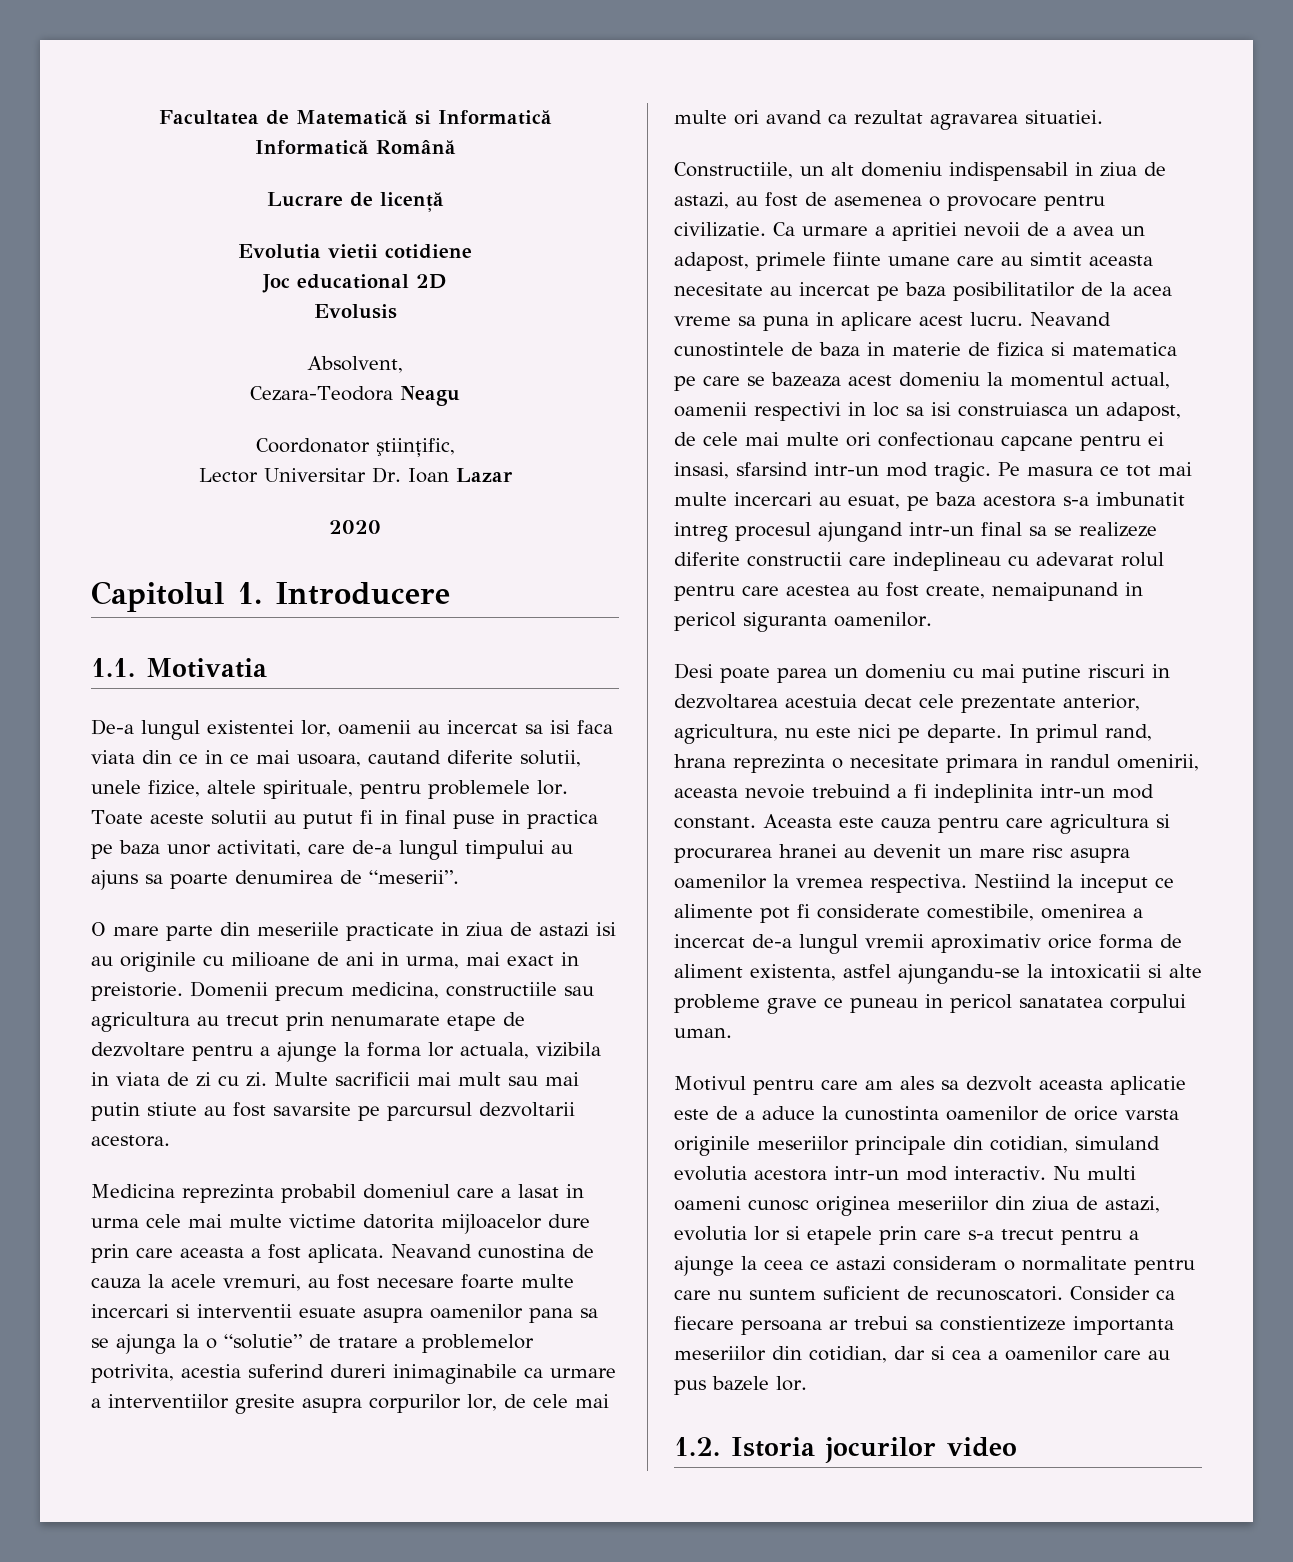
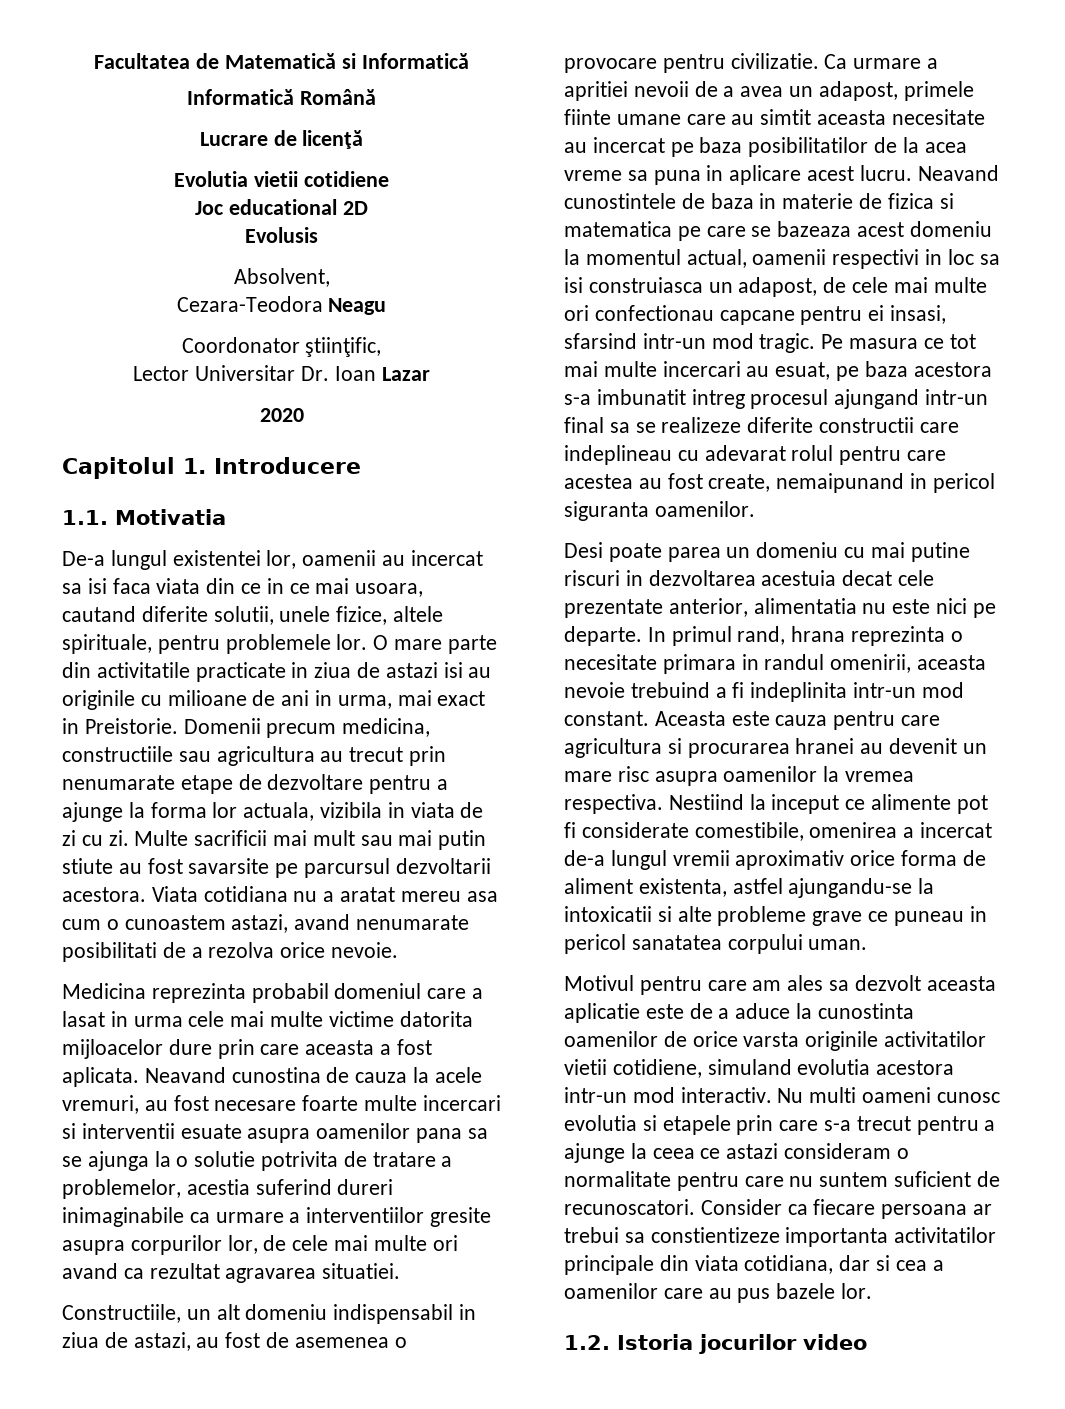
[91,810,598,829] [91,840,573,860] [91,870,459,890] Toate aceste solutii au putut fi in final puse in practica pe baza unor activitati, care de-a lungul timpului au ajuns sa poarte denumirea de “meserii”. // -> (368, 642) none
[257,922,339,936] meseriile -> [96,662,190,678] activitatile
[91,982,183,1001] preistorie. -> [84,718,178,734] Preistorie.
(170, 1141) none -> [151,886,498,902] [62,914,470,933] [62,942,399,962] Viata cotidiana nu a aratat mereu asa cum o cunoastem astazi, avand nenumarate posibilitati de a rezolva orice nevoie.
[224,1334,302,1349] “solutie” -> [194,1151,339,1171] solutie potrivita
[422,1334,534,1353] [91,1364,174,1383] problemelor potrivita, -> [62,1179,181,1199] problemelor,
[674,724,778,744] agricultura, -> [753,598,857,614] alimentatia
[757,1136,1068,1155] meseriilor principale din cotidian, -> [884,1031,987,1047] [564,1059,702,1078] activitatilor vietii cotidiene,
[816,1196,1160,1216] [674,1226,780,1241] originea meseriilor din ziua de astazi, evolutia lor -> [564,1115,637,1131] evolutia
[674,1346,887,1363] meseriilor din cotidian, -> [894,1227,997,1243] [564,1255,834,1275] activitatilor principale din viata cotidiana,

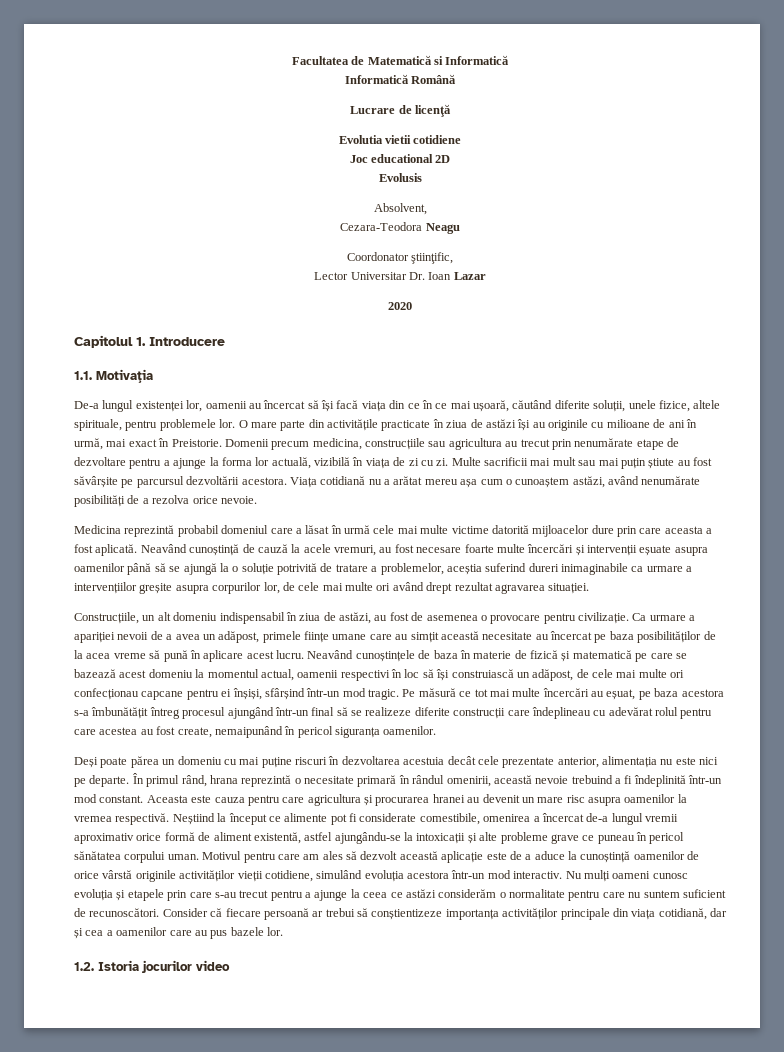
[115,509,226,525] Motivatia -> [96,369,153,383] Motivația
[172,550,261,566] existentei -> [135,401,184,412] existenței
[410,550,483,566] [62,578,201,594] incercat sa isi faca viata -> [263,400,386,412] încercat să își facă viața
[266,578,284,594] in -> [421,400,433,409] în
[355,583,424,597] [62,606,274,625] usoara, cautand diferite solutii, -> [473,400,626,412] ușoară, căutând diferite soluții,
[96,662,463,682] activitatile practicate in ziua de astazi isi -> [327,419,531,431] activitățile practicate în ziua de astăzi își
[315,690,392,709] in urma, -> [685,419,697,428] [74,438,103,450] în urmă,
[62,718,79,734] in -> [158,438,170,447] în
[62,746,173,762] constructiile -> [365,438,425,450] construcțiile
[62,775,175,790] nenumarate -> [574,438,634,447] nenumărate
[243,802,455,821] actuala, vizibila in viata -> [271,457,390,469] actuală, vizibilă în viața
[438,830,487,850] [62,858,270,874] putin stiute au fost savarsite -> [620,457,712,469] [74,476,118,488] puțin știute au fost săvârșite
[395,858,491,874] [62,886,498,902] [62,914,470,933] [62,942,157,962] dezvoltarii acestora. Viata cotidiana nu a aratat mereu asa cum o cunoastem astazi, avand nenumarate posibilitati -> [186,476,701,488] [74,495,125,507] dezvoltării acestora. Viața cotidiană nu a arătat mereu așa cum o cunoaștem astăzi, având nenumărate posibilități
[151,983,246,1003] reprezinta -> [124,525,175,537] reprezintă
[62,1011,183,1027] lasat in urma -> [305,525,370,534] lăsat în urmă
[399,1011,473,1027] datorita -> [491,525,529,534] datorită
[62,1067,408,1087] aplicata. Neavand cunostina de cauza -> [95,544,288,556] aplicată. Neavând cunoștință de cauză
[422,1095,501,1111] [62,1123,488,1143] [62,1151,339,1171] incercari si interventii esuate asupra oamenilor pana sa se ajunga la o solutie potrivita -> [527,544,708,556] [74,563,317,575] încercări și intervenții eșuate asupra oamenilor până să se ajungă la o soluție potrivită
[186,1179,250,1195] acestia -> [446,564,482,575] aceștia
[306,1207,492,1227] interventiilor gresite -> [74,582,173,594] intervențiilor greșite
[62,1263,401,1283] [62,1304,181,1323] avand ca rezultat agravarea situatiei. // Constructiile, -> [392,582,590,594] [74,612,139,624] având drept rezultat agravarea situației. // Construcțiile,
[459,1304,477,1320] [62,1332,191,1351] in ziua de astazi, -> [285,612,371,624] în ziua de astăzi,
[730,53,819,69] civilizatie. -> [578,612,629,624] civilizație.
[564,81,628,101] apritiei -> [74,632,115,643] apariției
[818,81,974,101] [564,109,611,125] adapost, primele fiinte -> [218,631,329,643] adăpost, primele ființe
[760,109,887,125] simtit aceasta -> [410,631,479,643] simțit această
[592,137,869,157] incercat pe baza posibilitatilor -> [550,631,702,643] încercat pe baza posibilităților
[627,165,724,185] sa puna in -> [149,650,201,662] să pună în
[917,165,999,181] [564,193,676,209] Neavand cunostintele -> [307,650,415,662] Neavând cunoștințele
[759,193,777,209] in -> [459,650,471,659] în
[887,193,954,209] [564,221,672,237] fizica si matematica -> [530,650,632,662] fizică și matematică
[777,221,852,237] bazeaza -> [74,669,116,678] bazează
[925,249,1000,265] [564,277,987,297] [564,305,714,321] in loc sa isi construiasca un adapost, de cele mai multe ori confectionau -> [391,669,685,681] [74,688,139,700] în loc să își construiască un adăpost, de cele mai multe ori confecționau
[890,305,947,324] [564,333,706,349] insasi, sfarsind intr-un -> [232,688,341,700] înșiși, sfârșind într-un
[849,338,919,349] masura -> [418,688,456,697] măsură
[662,361,831,380] incercari au esuat, -> [542,688,636,700] încercări au eșuat,
[596,389,989,409] [564,417,959,433] [564,445,786,465] imbunatit intreg procesul ajungand intr-un final sa se realizeze diferite constructii care indeplineau cu adevarat -> [91,707,653,719] îmbunătățit întreg procesul ajungând într-un final să se realizeze diferite construcții care îndeplineau cu adevărat
[776,473,995,493] [564,501,755,521] [564,542,721,562] nemaipunand in pericol siguranta oamenilor. // Desi poate parea -> [214,726,437,738] [74,756,159,768] nemaipunând în pericol siguranța oamenilor. // Deși poate părea
[910,542,970,562] [564,570,643,586] putine riscuri in -> [261,756,340,768] puține riscuri în
[842,570,893,586] decat -> [447,756,476,765] decât
[753,598,857,614] alimentatia -> [602,756,657,768] alimentația
[647,626,963,646] [564,654,987,674] In primul rand, hrana reprezinta o necesitate primara in randul omenirii, aceasta -> [132,773,532,787] În primul rând, hrana reprezintă o necesitate primară în rândul omenirii, această
[750,682,917,702] indeplinita intr-un -> [633,775,723,787] îndeplinită într-un
[667,738,682,754] si -> [364,795,373,806] și
[564,794,840,814] respectiva. Nestiind la inceput -> [115,813,267,825] respectivă. Neștiind la început
[920,822,993,838] incercat -> [541,813,584,822] încercat
[901,850,958,866] forma -> [164,832,195,841] formă
[638,878,935,898] [564,906,672,922] existenta, astfel ajungandu-se la intoxicatii si -> [253,832,477,844] existentă, astfel ajungându-se la intoxicații și
[969,906,987,922] [564,934,722,954] in pericol sanatatea -> [636,832,685,844] [74,851,121,860] în pericol sănătatea
(868, 944) // -> (199, 857) none
[829,975,996,991] [564,1003,640,1023] sa dezvolt aceasta aplicatie -> [346,851,484,863] să dezvolt această aplicație
[817,1003,914,1019] cunostinta -> [580,851,631,863] cunoștință
[743,1031,987,1051] [564,1059,955,1078] [564,1087,627,1103] varsta originile activitatilor vietii cotidiene, simuland evolutia acestora intr-un -> [102,870,486,882] vârstă originile activităților vieții cotidiene, simulând evoluția acestora într-un
[809,1087,857,1103] multi -> [583,870,610,882] mulți
[564,1115,657,1131] evolutia si -> [74,889,126,901] evoluția și
[824,1120,852,1131] s-a -> [214,892,237,898] s-au
[726,1143,892,1159] astazi consideram -> [405,889,497,898] astăzi considerăm
[564,1199,993,1219] [564,1227,997,1247] [564,1255,891,1275] recunoscatori. Consider ca fiecare persoana ar trebui sa constientizeze importanta activitatilor principale din viata cotidiana, dar si -> [89,908,727,920] [74,928,83,939] recunoscători. Consider că fiecare persoană ar trebui să conștientizeze importanța activităților principale din viața cotidiană, dar și

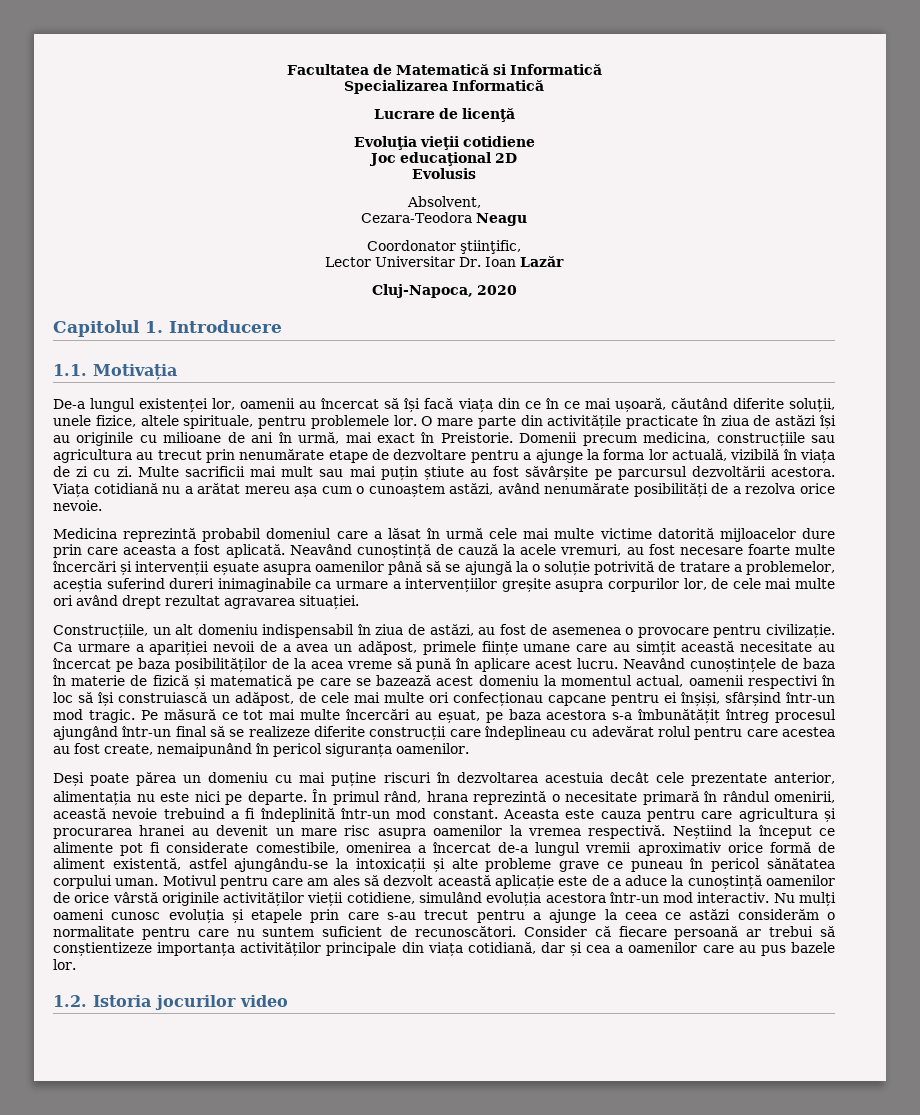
[344,74,457,84] Informatică Română -> [344,80,544,94] Specializarea Informatică
[338,135,411,144] Evolutia vietii -> [353,136,459,150] Evoluţia vieţii
[371,154,433,163] educational -> [400,152,491,166] educaţional
[453,272,486,280] Lazar // -> [519,256,564,267] [371,284,473,298] Lazăr // Cluj-Napoca,

